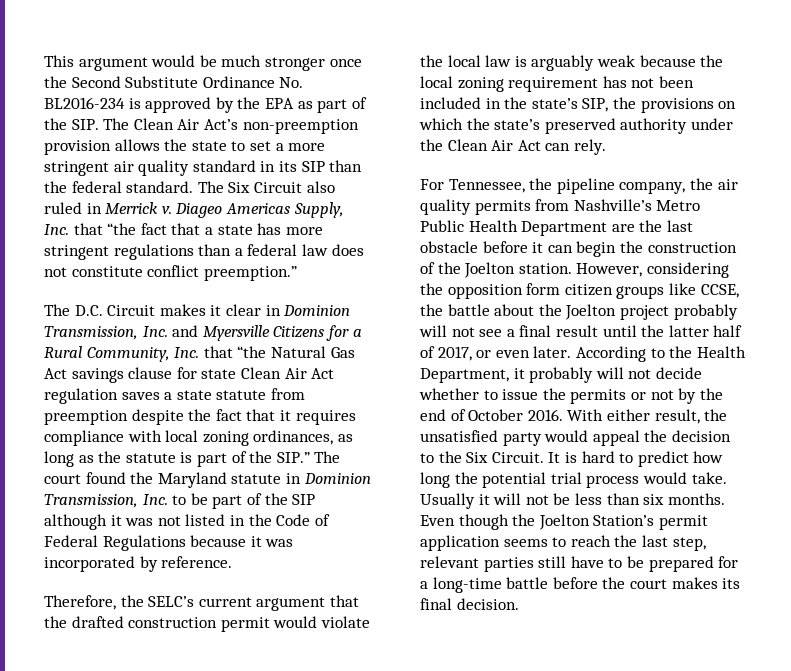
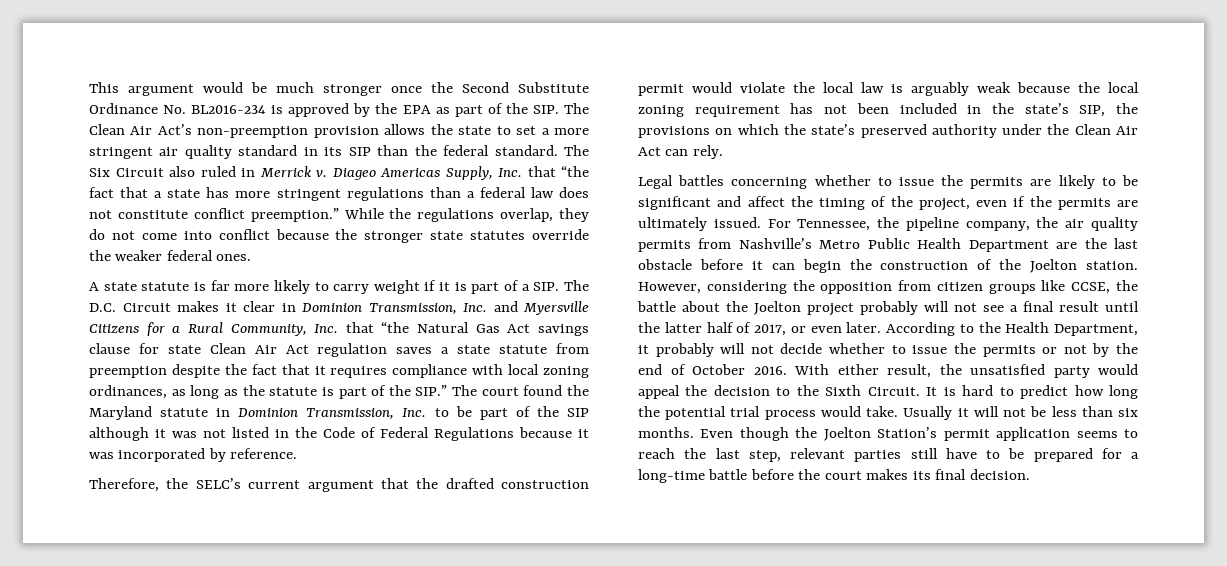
(297, 273) // -> [343,208,589,222] [89,229,589,243] [89,250,252,261] [89,280,560,294] While the regulations overlap, they do not come into conflict because the stronger state statutes override the weaker federal ones. // A state statute is far more likely to carry weight if it is part of a SIP.
(606, 147) none -> [638,175,1138,189] [638,196,1138,211] [638,217,761,231] Legal battles concerning whether to issue the permits are likely to be significant and affect the timing of the project, even if the permits are ultimately issued.
[526,283,561,295] form -> [898,280,932,291] from
[466,452,489,463] Six -> [825,385,862,396] Sixth

